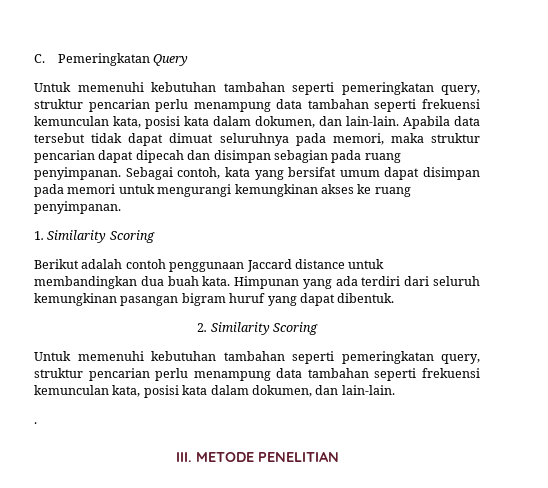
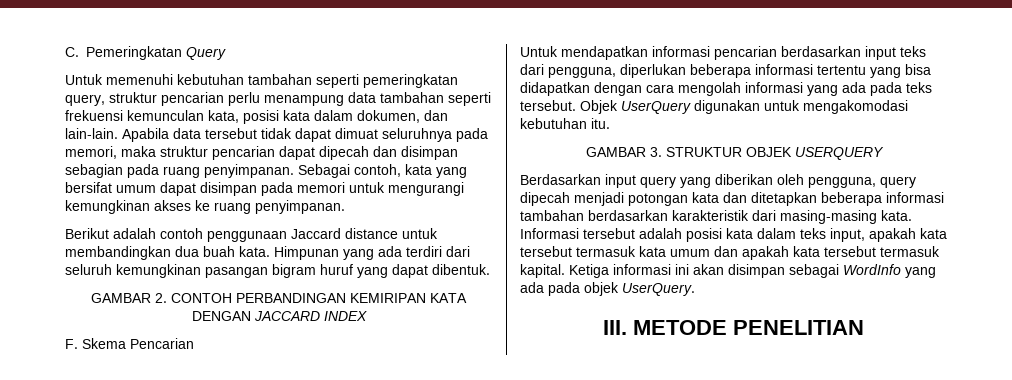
[34,230,155,243] // 1. Similarity Scoring -> (345, 207) none
[197,322,318,335] [34,351,480,364] [34,368,480,381] [34,385,395,398] [34,422,37,424] 2. Similarity Scoring // Untuk memenuhi kebutuhan tambahan seperti pemeringkatan query, struktur pencarian perlu menampung data tambahan seperti frekuensi kemunculan kata, posisi kata dalam dokumen, dan lain-lain. // . -> [91,293,467,303] [191,311,367,321] [65,338,194,349] [520,46,926,60] [520,64,931,78] [520,82,932,96] [520,100,908,114] [520,118,610,129] [585,147,884,160] [520,174,916,188] [520,192,944,206] [520,210,912,224] [520,228,947,242] [520,246,940,260] [520,264,936,278] [520,282,695,296] GAMBAR 2. CONTOH PERBANDINGAN KEMIRIPAN KATA DENGAN JACCARD INDEX // F. Skema Pencarian // Untuk mendapatkan informasi pencarian berdasarkan input teks dari pengguna, diperlukan beberapa informasi tertentu yang bisa didapatkan dengan cara mengolah informasi yang ada pada teks tersebut. Objek UserQuery digunakan untuk mengakomodasi kebutuhan itu. // GAMBAR 3. STRUKTUR OBJEK USERQUERY // Berdasarkan input query yang diberikan oleh pengguna, query dipecah menjadi potongan kata dan ditetapkan beberapa informasi tambahan berdasarkan karakteristik dari masing-masing kata. Informasi tersebut adalah posisi kata dalam teks input, apakah kata tersebut termasuk kata umum dan apakah kata tersebut termasuk kapital. Ketiga informasi ini akan disimpan sebagai WordInfo yang ada pada objek UserQuery.

